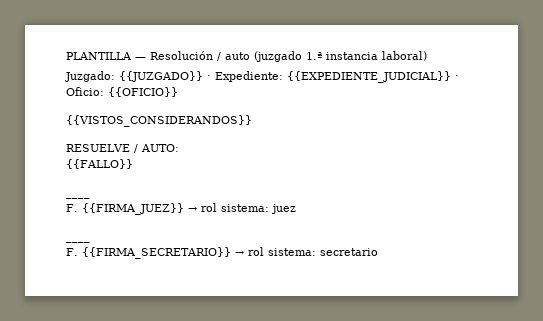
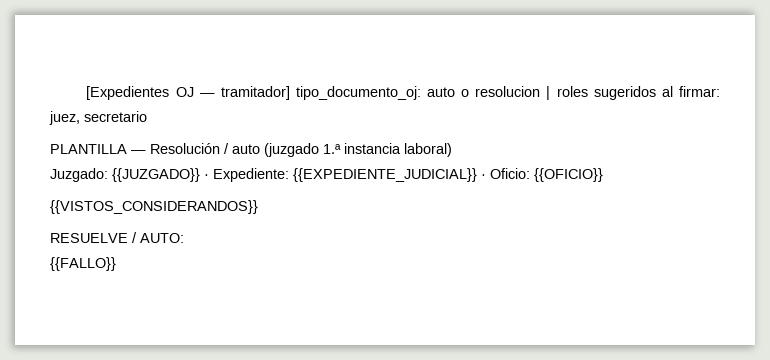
(66, 56) none -> [86,86,721,100] [49,111,147,125] [Expedientes OJ — tramitador] tipo_documento_oj: auto o resolucion | roles sugeridos al firmar: juez, secretario //
[66,196,90,199] [66,203,296,215] [66,240,90,243] [66,247,378,259] // ____ // F. {{FIRMA_JUEZ}} → rol sistema: juez // ____ // F. {{FIRMA_SECRETARIO}} → rol sistema: secretario -> (116, 264) none

